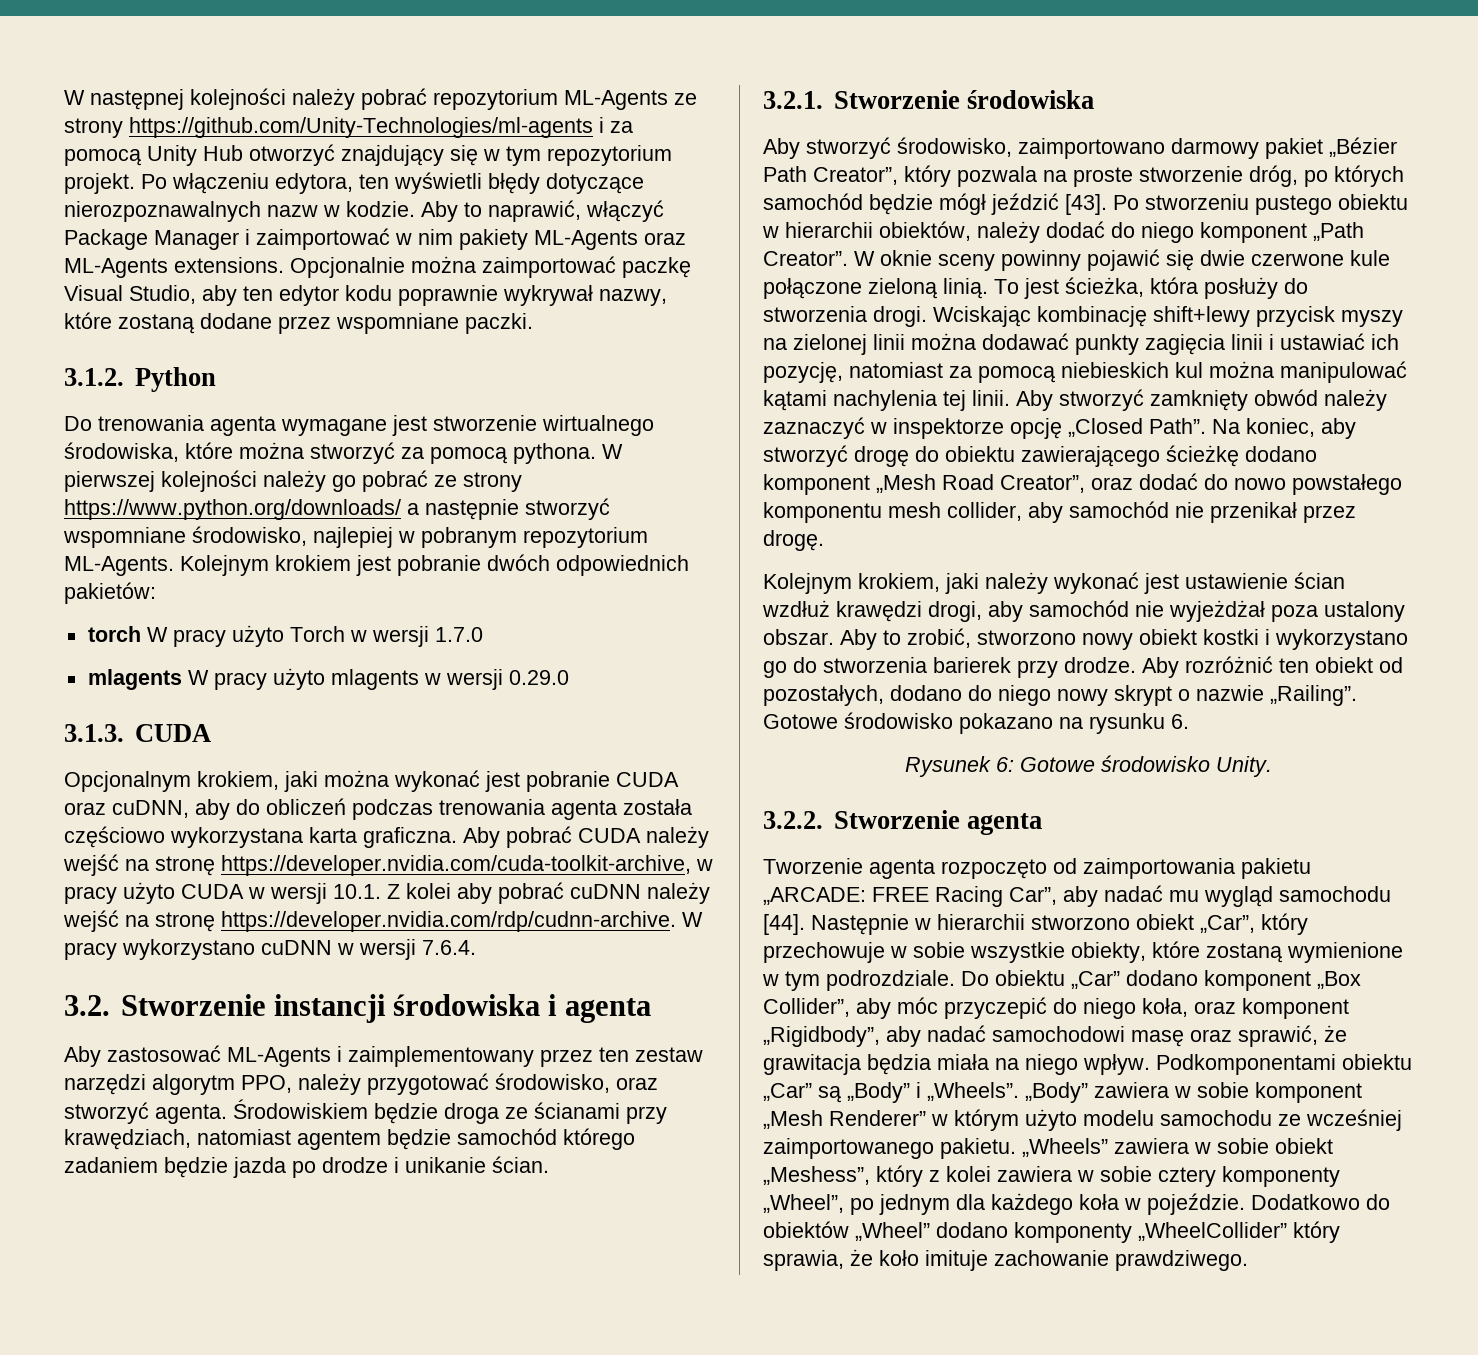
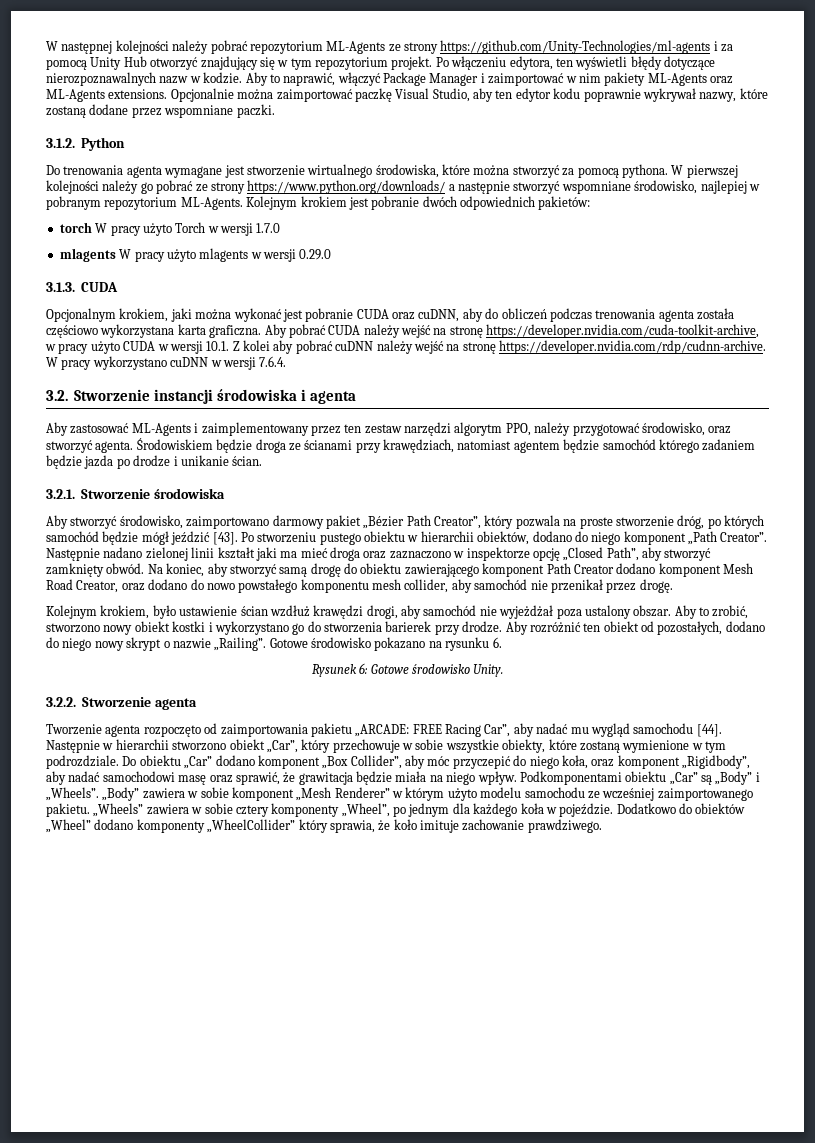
[977,221,1105,243] należy dodać -> [532,531,572,542] dodano
[854,249,1390,271] [763,277,1308,299] [763,306,1403,327] [763,333,1399,355] [763,361,1407,383] [763,389,1387,411] [763,417,1206,439] W oknie sceny powinny pojawić się dwie czerwone kule połączone zieloną linią. To jest ścieżka, która posłuży do stworzenia drogi. Wciskając kombinację shift+lewy przycisk myszy na zielonej linii można dodawać punkty zagięcia linii i ustawiać ich pozycję, natomiast za pomocą niebieskich kul można manipulować kątami nachylenia tej linii. Aby stworzyć zamknięty obwód należy zaznaczyć w inspektorze opcję „Closed Path”. -> [46,547,712,561] [46,563,145,577] Następnie nadano zielonej linii kształt jaki ma mieć droga oraz zaznaczono w inspektorze opcję „Closed Path”, aby stworzyć zamknięty obwód.
(848, 456) none -> [279,567,308,577] samą
[1166,445,1317,467] [763,473,1198,495] ścieżkę dodano komponent „Mesh Road Creator”, oraz dodać -> [482,563,753,577] [46,579,188,593] komponent Path Creator dodano komponent Mesh Road Creator, oraz dodano
[945,572,1179,594] jaki należy wykonać jest -> [152,605,176,619] było
[867,1054,931,1075] będzia -> [356,771,392,785] będzie
[1275,1138,1333,1154] [763,1165,1152,1187] obiekt „Meshess”, który z kolei zawiera w sobie -> (233, 808) none

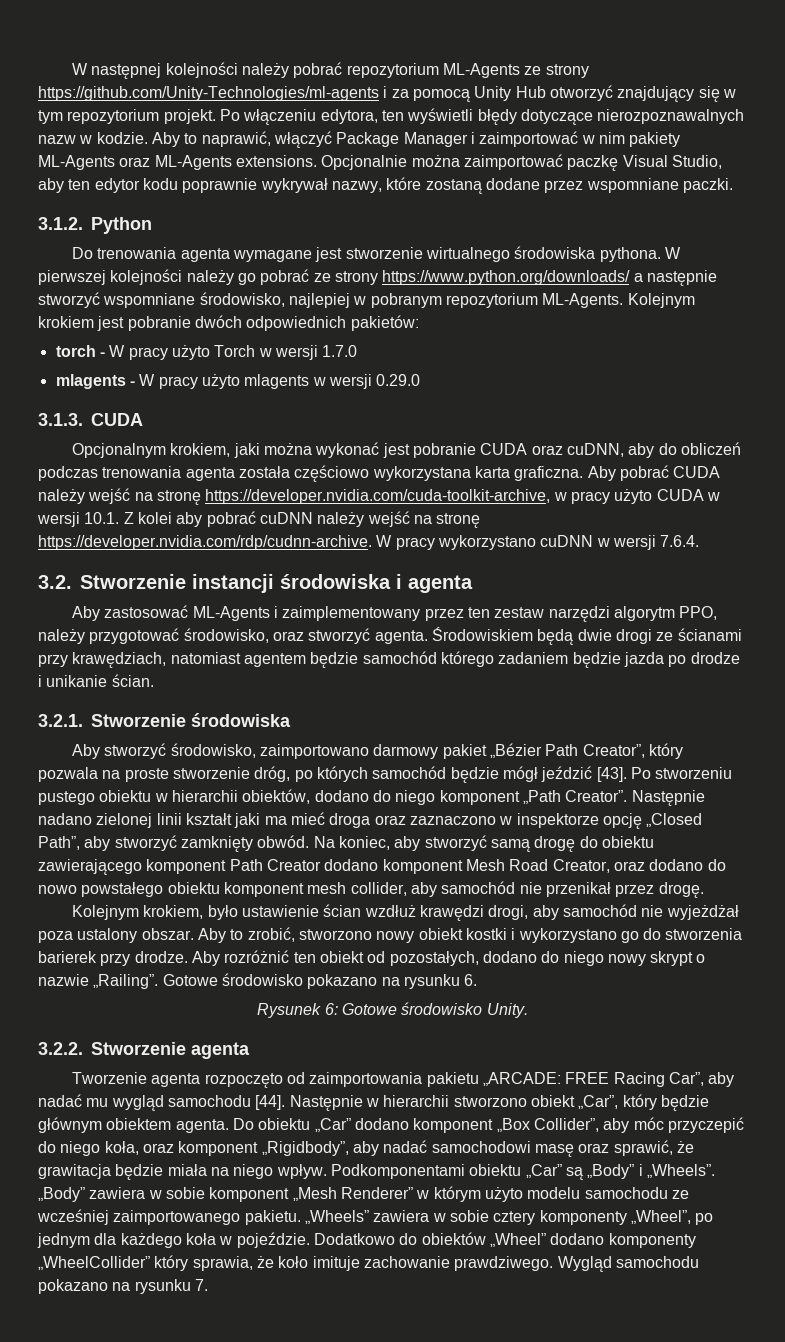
[375,164,619,178] środowiska, które można stworzyć za pomocą -> [514,246,596,259] środowiska
(92, 227) none -> [99,352,105,357] -
(116, 255) none -> [129,381,135,386] -
[216,439,286,453] będzie droga -> [537,629,652,645] będą dwie drogi
[300,579,369,593] komponentu -> [167,882,304,897] obiektu komponent
[332,739,726,753] [46,755,119,769] przechowuje w sobie wszystkie obiekty, które zostaną wymienione w tym podrozdziale. -> [660,1095,709,1111] [38,1117,229,1133] będzie głównym obiektem agenta.
(602, 826) none -> [557,1256,699,1272] [38,1279,208,1294] Wygląd samochodu pokazano na rysunku 7.

